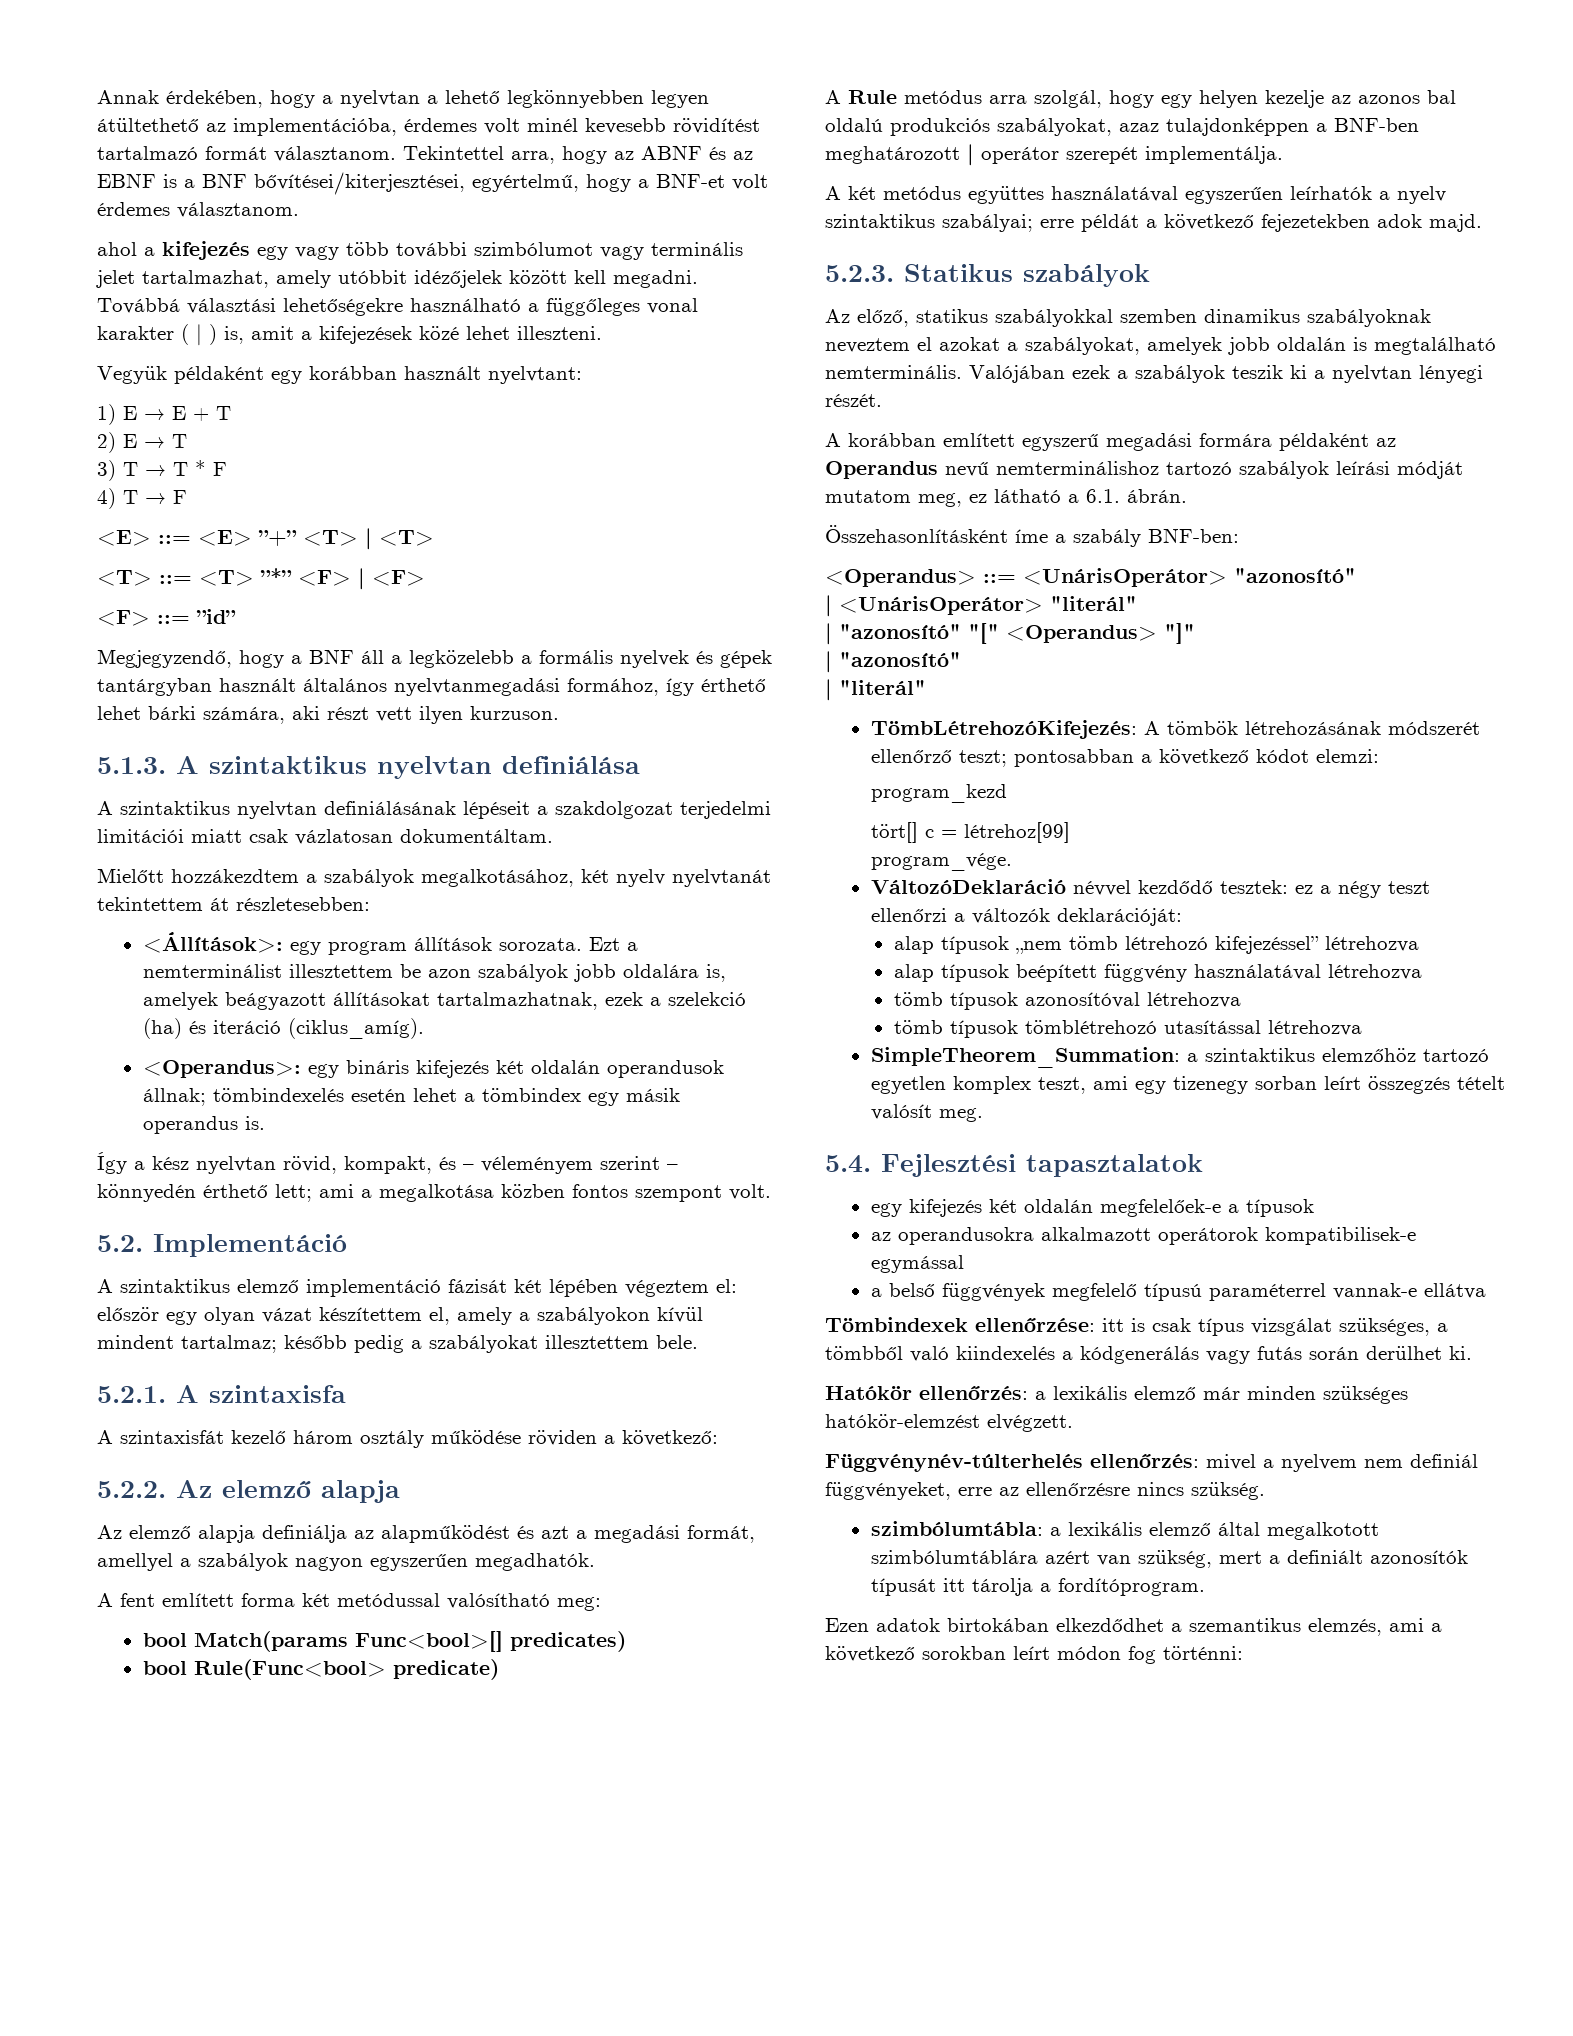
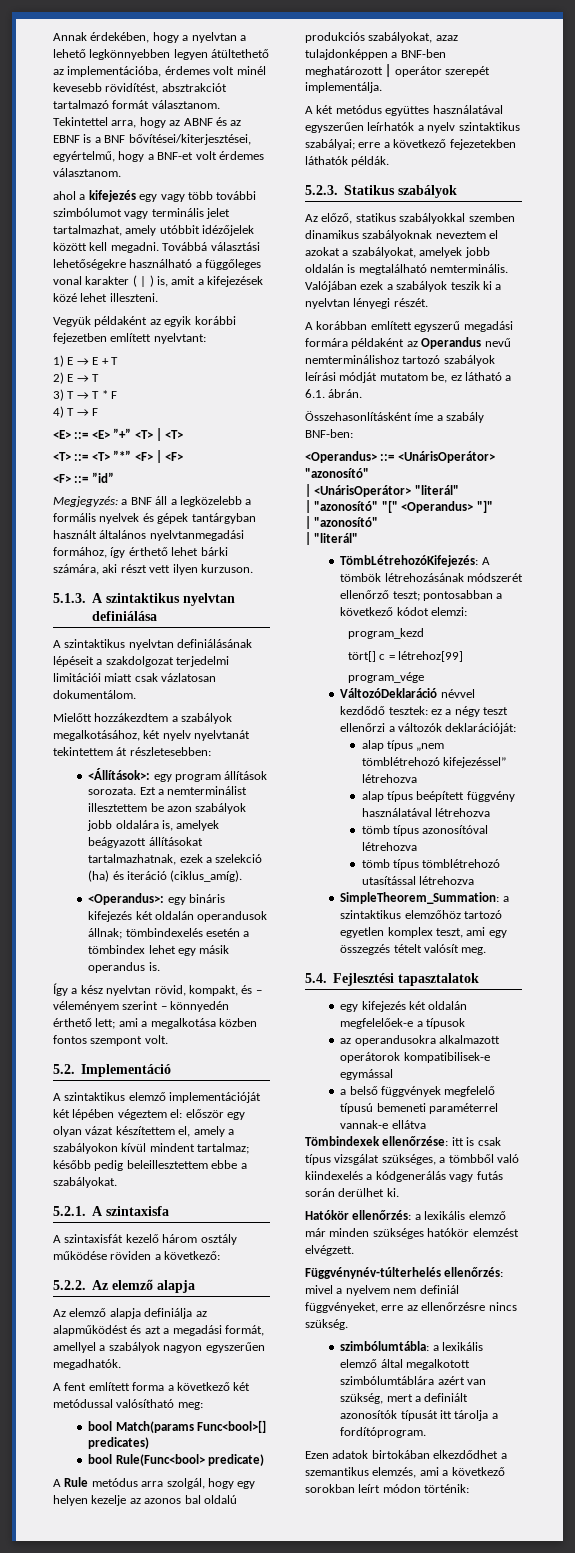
[673,118,760,134] rövidítést -> [105,83,227,94] rövidítést, absztrakciót
[271,366,481,384] egy korábban használt -> [149,316,236,327] [53,333,152,344] az egyik korábbi fejezetben említett
[97,649,284,668] Megjegyzendő, hogy -> [53,496,118,507] Megjegyzés:
[400,829,553,843] dokumentáltam. -> [53,690,136,699] dokumentálom.
[412,1088,457,1102] lehet -> (240, 932) none
(581, 1095) none -> [148,945,176,954] lehet
[306,1279,507,1297] implementáció fázisát -> [169,1092,262,1103] implementációját
[411,1335,698,1353] a szabályokat illesztettem bele. -> [126,1160,247,1169] [53,1177,117,1188] beleillesztettem ebbe a szabályokat.
(295, 1600) none -> [167,1382,230,1391] a következő
[1081,214,1139,232] példát -> (381, 145) none
[1377,214,1482,232] adok majd. -> [305,156,390,167] láthatók példák.
[918,493,962,507] meg, -> [431,372,448,383] be,
[871,853,1013,871] program_vége. -> [347,672,424,683] program_vége
[940,936,1208,955] típusok „nem tömb létrehozó -> [387,740,445,751] [361,757,440,766] típus „nem tömblétrehozó
[940,964,1009,982] típusok -> [387,791,414,802] típus
[949,992,1018,1010] típusok -> [393,825,420,836] típus
[949,1020,1018,1038] típusok -> [393,859,420,870] típus
[1172,1076,1361,1094] tizenegy sorban leírt -> (507, 934) none
(1202, 1292) none -> [376,1103,426,1112] bemeneti
[825,1414,980,1428] hatókör-elemzést -> [427,1228,519,1237] hatókör elemzést
[1128,1646,1243,1664] fog történni: -> [424,1484,470,1493] történik:

